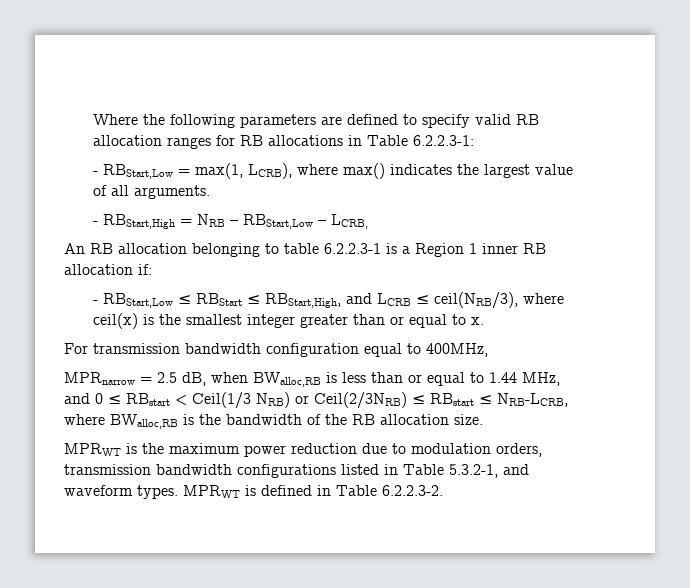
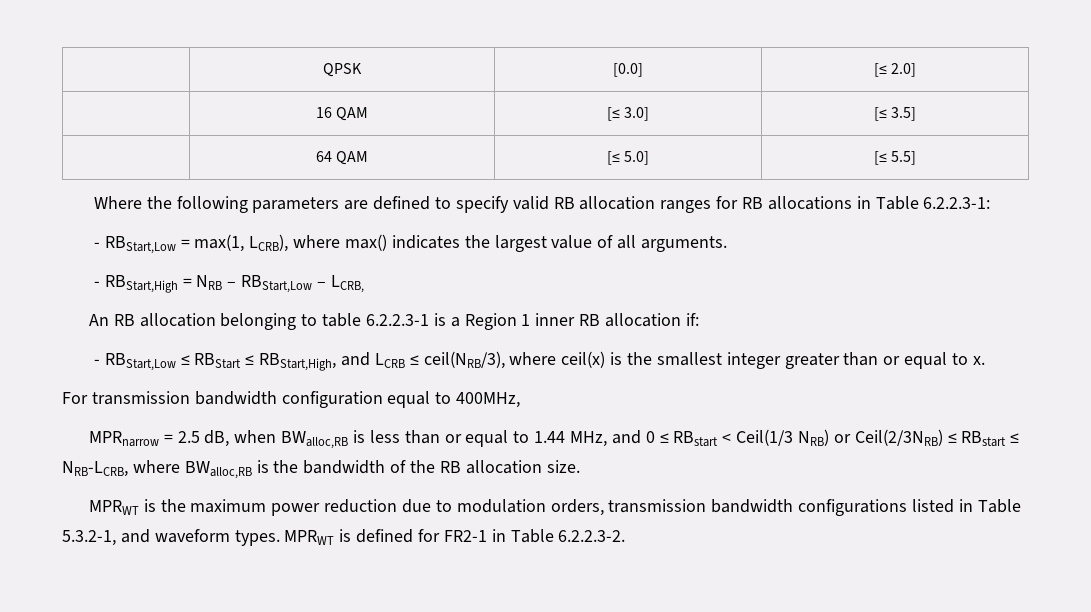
(93, 119) none -> [323,63,362,77] [613,63,643,77] [873,63,917,77] [315,107,369,121] [606,107,650,121] [873,107,917,121] [315,151,369,165] [606,151,650,165] [873,151,917,165] | QPSK | [0.0] | [≤ 2.0] // | 16 QAM | [≤ 3.0] | [≤ 3.5] // | 64 QAM | [≤ 5.0] | [≤ 5.5] //
(312, 490) none -> [418,529,487,542] for FR2-1

